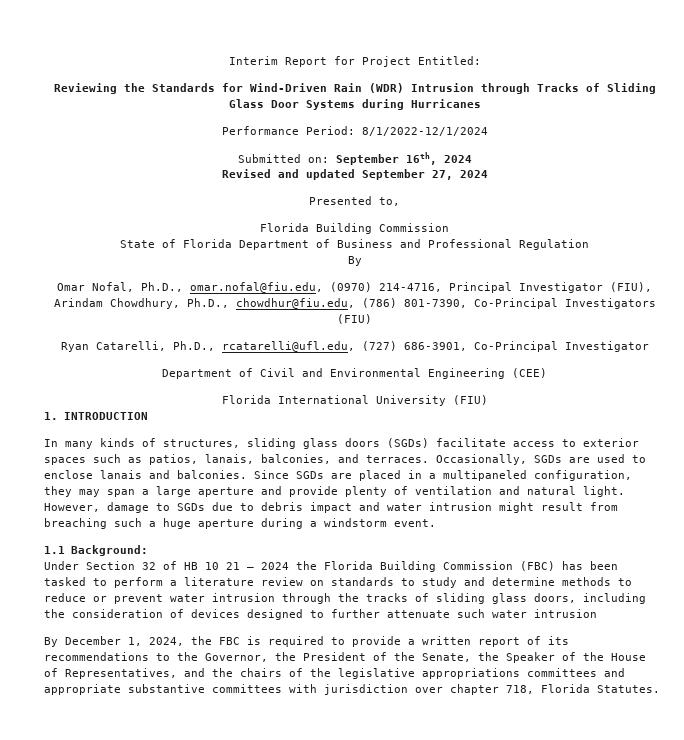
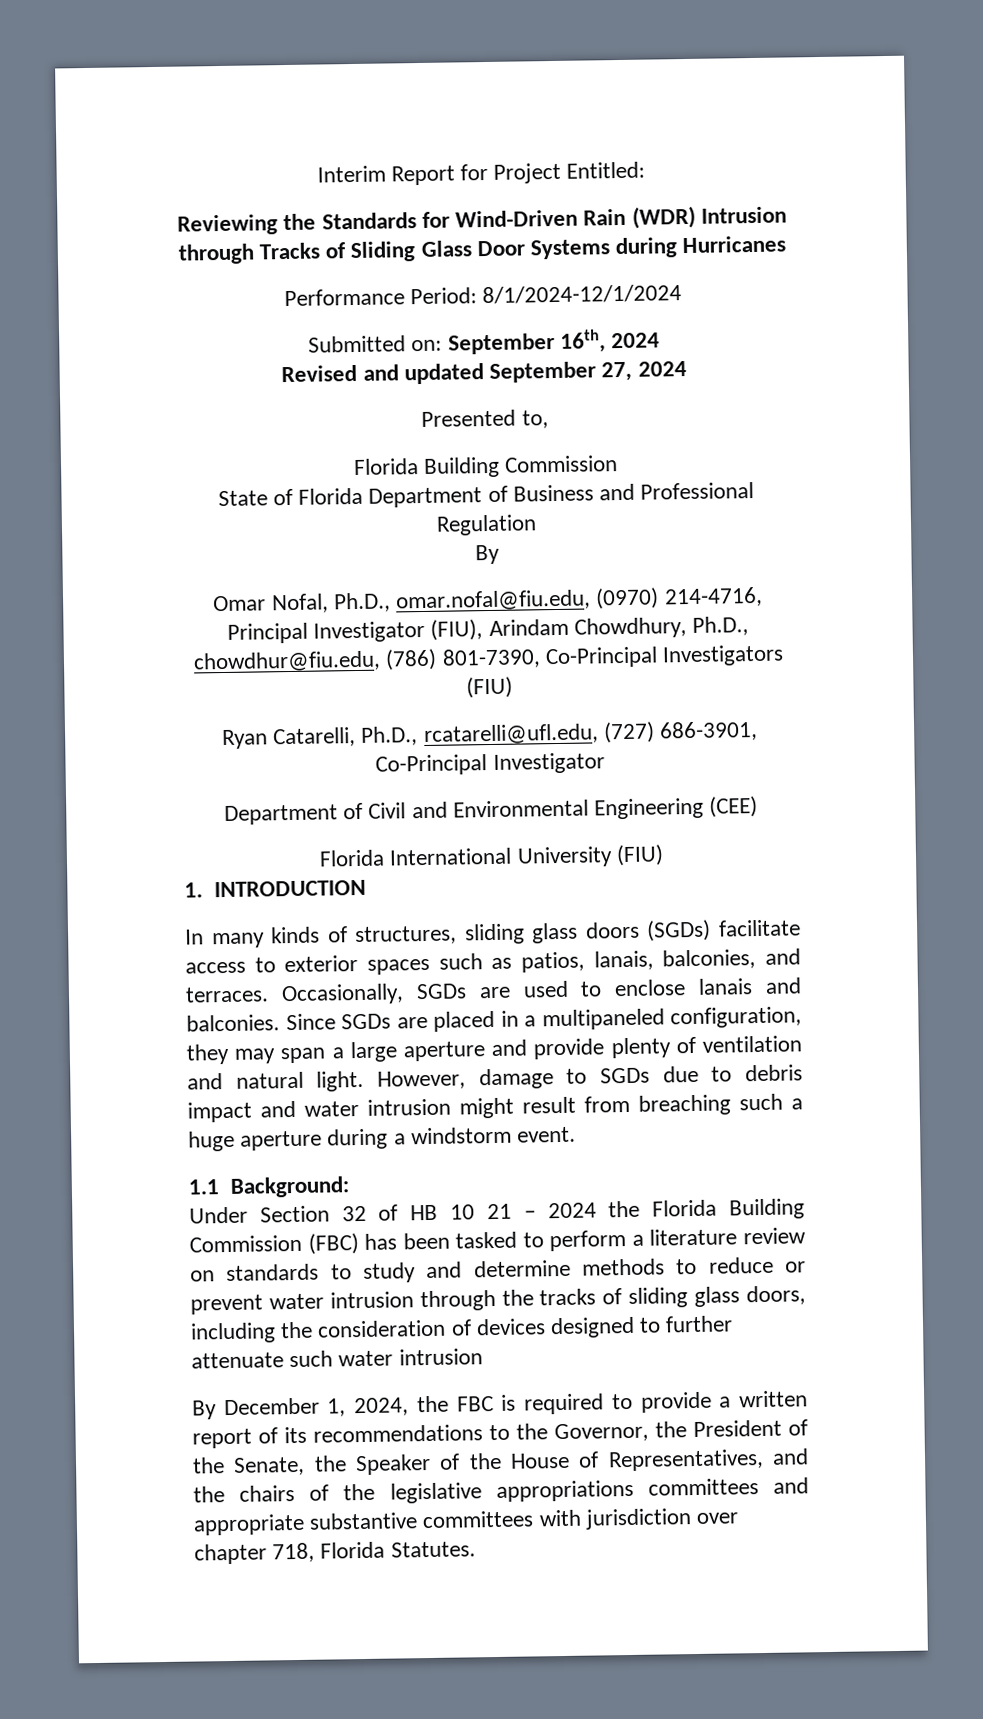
[361,127,488,136] 8/1/2022-12/1/2024 -> [482,284,683,305] 8/1/2024-12/1/2024

